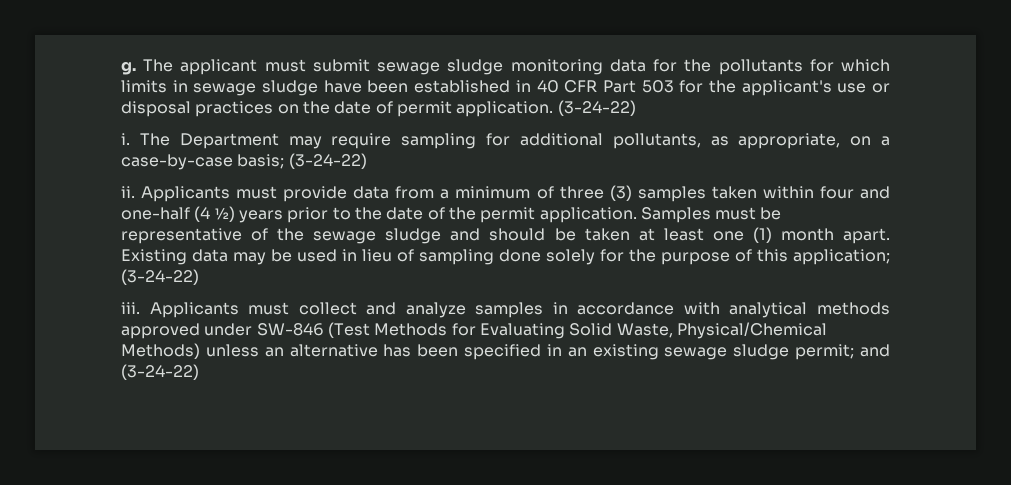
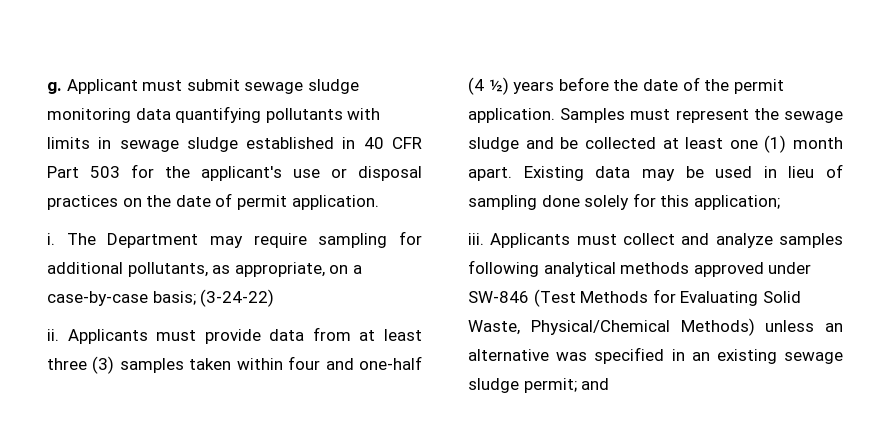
[143,59,258,75] The applicant -> [66,79,138,94] Applicant
[653,59,891,75] for the pollutants for which -> [175,106,381,123] quantifying pollutants with
[323,80,409,93] have been -> (238, 144) none
[557,100,636,116] (3-24-22) -> (379, 202) none
[440,186,554,199] a minimum of -> [359,329,422,341] at least
[287,207,351,223] prior to -> [558,77,609,91] before
[760,207,782,220] [121,228,269,244] be representative of -> [675,109,749,123] represent
[489,228,630,241] should be taken -> [560,137,656,149] be collected
[629,249,752,265] the purpose of -> (656, 200) none
[121,269,199,285] (3-24-22) -> (780, 202) none
[552,302,720,315] in accordance with -> [468,260,539,277] following
[383,344,459,357] has been -> [556,352,588,361] was
[121,364,199,380] (3-24-22) -> (610, 384) none

